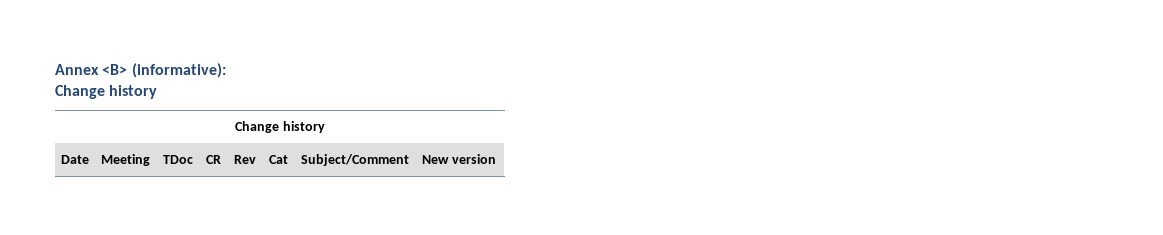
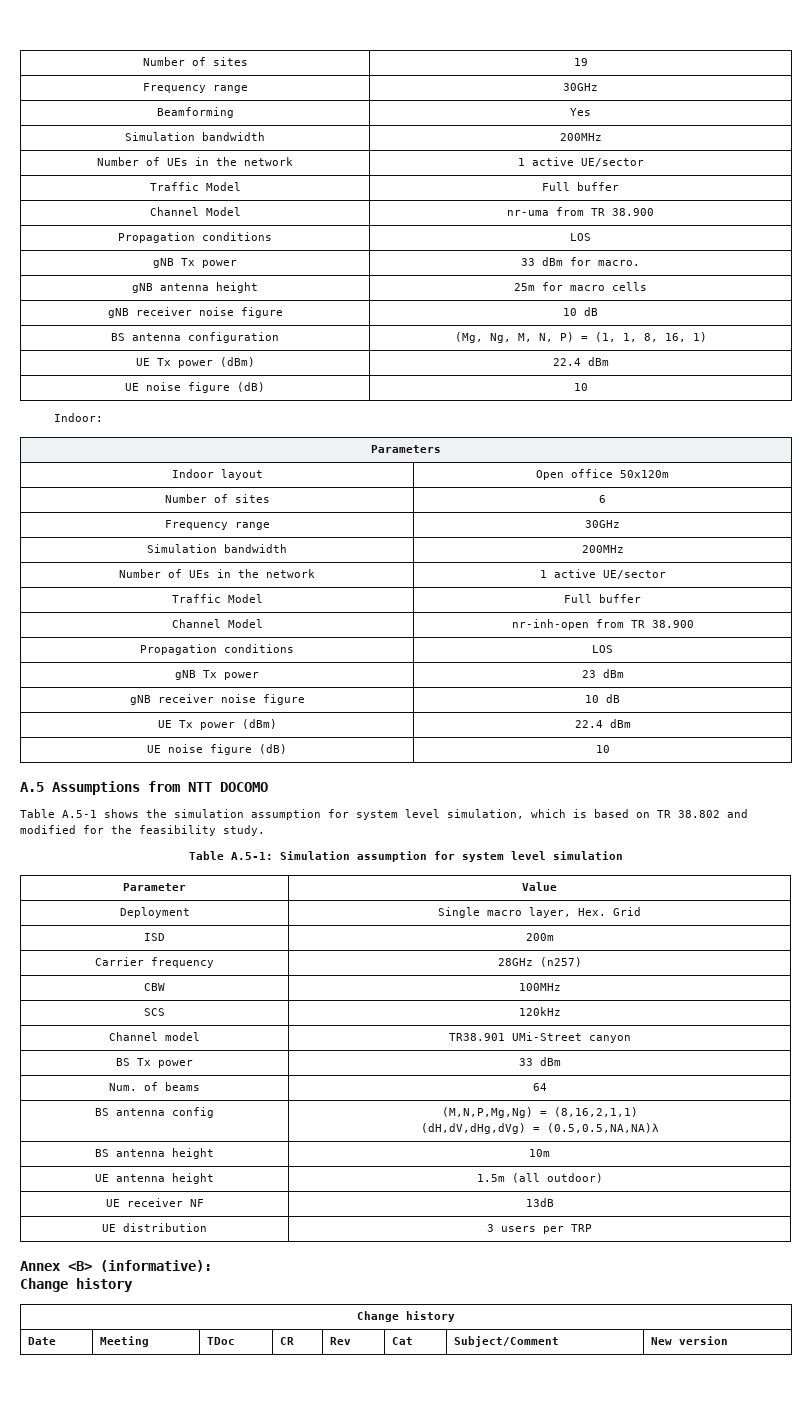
(55, 69) none -> [142,57,248,66] [573,58,588,66] [142,83,248,93] [563,83,599,91] [156,107,234,118] [570,108,592,116] [125,132,265,141] [559,133,602,141] [97,157,293,166] [517,157,644,167] [149,182,241,191] [542,182,620,191] [149,207,241,216] [507,207,655,216] [118,232,272,243] [570,233,592,241] [153,258,237,268] [521,257,641,266] [132,282,258,293] [514,282,648,291] [107,307,283,318] [563,307,599,316] [111,332,279,343] [454,332,707,343] [135,357,255,368] [552,357,609,366] [125,382,265,393] [573,383,588,391] [53,413,103,422] [371,445,441,453] [171,469,263,480] [536,469,670,480] [164,494,270,503] [599,495,607,503] [164,520,270,530] [585,520,621,528] [147,544,287,553] [581,545,624,553] [119,569,315,578] [539,569,666,579] [171,594,263,603] [564,594,642,603] [171,619,263,628] [511,619,694,630] [140,644,294,655] [592,645,614,653] [175,670,259,680] [581,669,624,678] [129,694,305,705] [585,694,621,703] [157,719,277,730] [574,719,631,728] [147,744,287,755] [595,745,610,753] [20,781,268,795] [20,809,748,820] [20,825,265,836] [189,851,623,862] [123,883,186,891] [522,882,557,891] [119,907,190,918] [438,907,642,918] [144,933,165,941] [525,933,554,941] [95,957,214,968] [497,957,582,967] [144,983,165,991] [518,983,561,991] [144,1008,165,1016] [518,1007,561,1016] [109,1032,200,1041] [448,1032,631,1043] [116,1058,193,1068] [518,1057,561,1066] [109,1082,200,1091] [532,1083,547,1091] [95,1107,214,1118] [441,1107,638,1118] [420,1123,659,1134] [95,1148,214,1159] [529,1149,550,1157] [95,1173,214,1184] [476,1173,603,1183] [105,1198,204,1207] [525,1198,554,1207] [102,1223,207,1232] [487,1224,593,1234] Number of sites | 19 // Frequency range | 30GHz // Beamforming | Yes // Simulation bandwidth | 200MHz // Number of UEs in the network | 1 active UE/sector // Traffic Model | Full buffer // Channel Model | nr-uma from TR 38.900 // Propagation conditions | LOS // gNB Tx power | 33 dBm for macro. // gNB antenna height | 25m for macro cells // gNB receiver noise figure | 10 dB // BS antenna configuration | (Mg, Ng, M, N, P) = (1, 1, 8, 16, 1) // UE Tx power (dBm) | 22.4 dBm // UE noise figure (dB) | 10 // Indoor: // Parameters // Indoor layout | Open office 50x120m // Number of sites | 6 // Frequency range | 30GHz // Simulation bandwidth | 200MHz // Number of UEs in the network | 1 active UE/sector // Traffic Model | Full buffer // Channel Model | nr-inh-open from TR 38.900 // Propagation conditions | LOS // gNB Tx power | 23 dBm // gNB receiver noise figure | 10 dB // UE Tx power (dBm) | 22.4 dBm // UE noise figure (dB) | 10 // A.5 Assumptions from NTT DOCOMO // Table A.5-1 shows the simulation assumption for system level simulation, which is based on TR 38.802 and modified for the feasibility study. // Table A.5-1: Simulation assumption for system level simulation // Parameter | Value // Deployment | Single macro layer, Hex. Grid // ISD | 200m // Carrier frequency | 28GHz (n257) // CBW | 100MHz // SCS | 120kHz // Channel model | TR38.901 UMi-Street canyon // BS Tx power | 33 dBm // Num. of beams | 64 // BS antenna config | (M,N,P,Mg,Ng) = (8,16,2,1,1) // (dH,dV,dHg,dVg) = (0.5,0.5,NA,NA)λ // BS antenna height | 10m // UE antenna height | 1.5m (all outdoor) // UE receiver NF | 13dB // UE distribution | 3 users per TRP //

